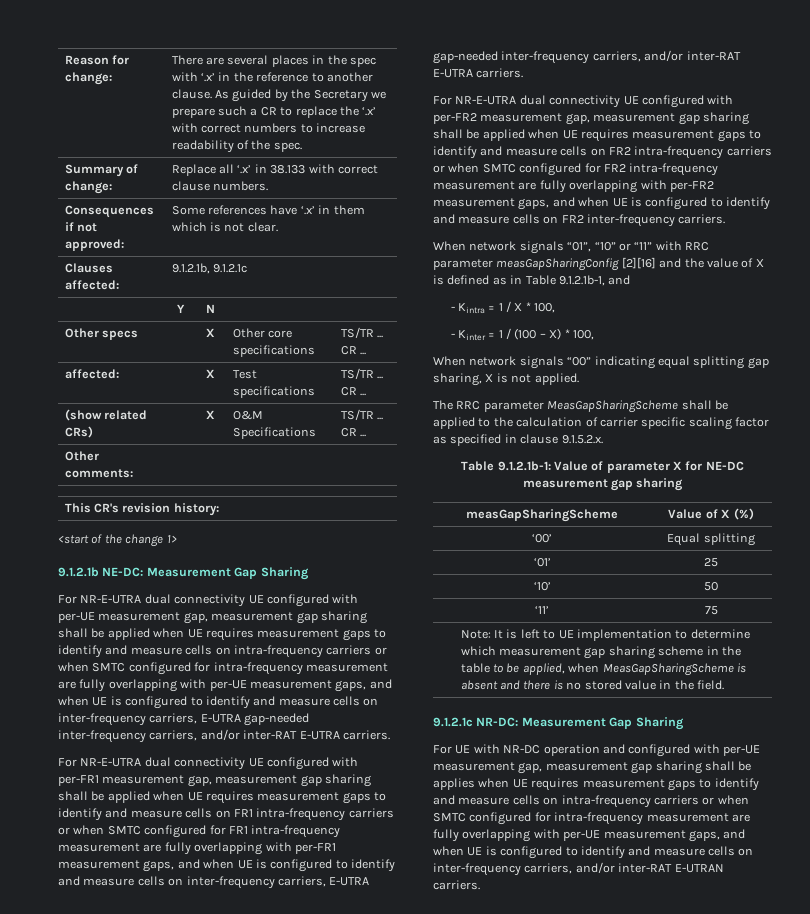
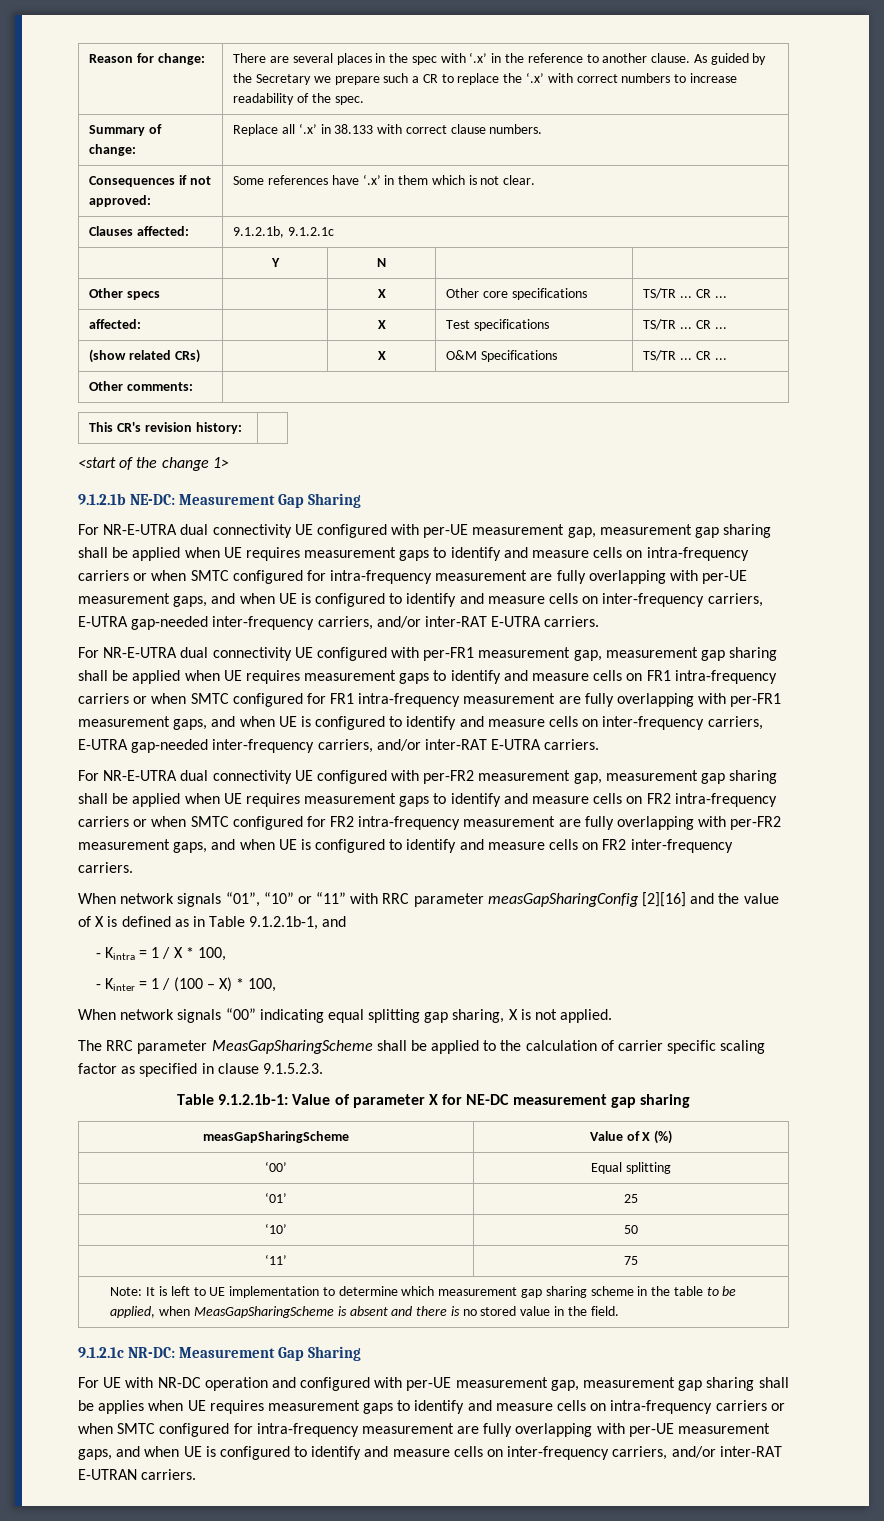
[561,435,603,444] 9.1.5.2.x. -> [262,1063,323,1074] 9.1.5.2.3.

